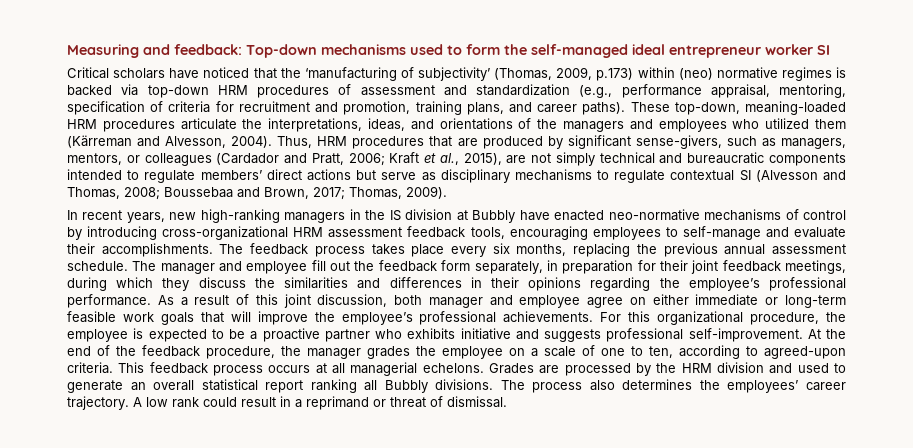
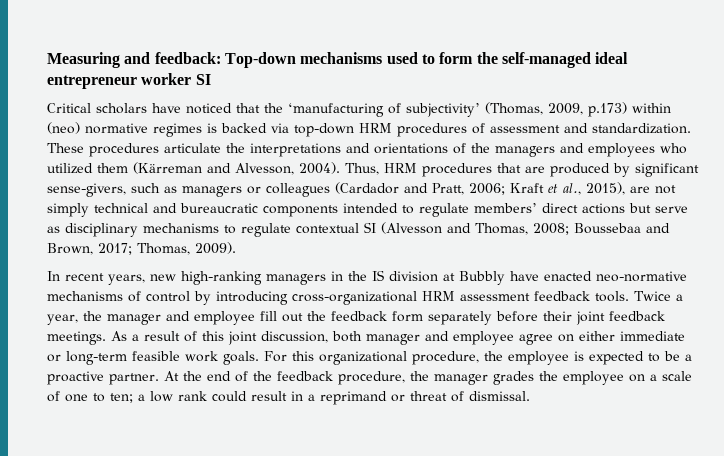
[476,84,846,98] [67,101,846,115] [67,119,97,129] standardization (e.g., performance appraisal, mentoring, specification of criteria for recruitment and promotion, training plans, and career paths). These top-down, meaning-loaded HRM -> [592,123,691,134] [47,143,84,153] standardization. These
[268,118,406,132] interpretations, ideas, -> [250,143,341,157] interpretations
[781,138,847,149] [67,153,122,165] managers, mentors, -> [182,186,242,197] managers
[470,226,847,240] [67,243,846,257] [67,261,157,271] tools, encouraging employees to self-manage and evaluate their accomplishments. The feedback process takes place every six months, replacing the previous annual assessment schedule. The -> [595,291,683,302] [47,311,102,325] tools. Twice a year, the
[474,260,847,274] [67,277,846,291] [67,294,151,308] separately, in preparation for their joint feedback meetings, during which they discuss the similarities and differences in their opinions regarding the employee’s professional performance. -> [428,311,665,325] [47,331,106,345] separately before their joint feedback meetings.
[160,311,594,325] goals that will improve the employee’s professional achievements. -> [223,351,259,365] goals.
[324,328,803,342] partner who exhibits initiative and suggests professional self-improvement. -> [109,373,159,385] partner.
[649,345,846,359] [67,362,847,376] [67,379,846,393] [67,396,142,410] ten, according to agreed-upon criteria. This feedback process occurs at all managerial echelons. Grades are processed by the HRM division and used to generate an overall statistical report ranking all Bubbly divisions. The process also determines the employees’ career trajectory. A -> [110,393,145,403] ten; a

